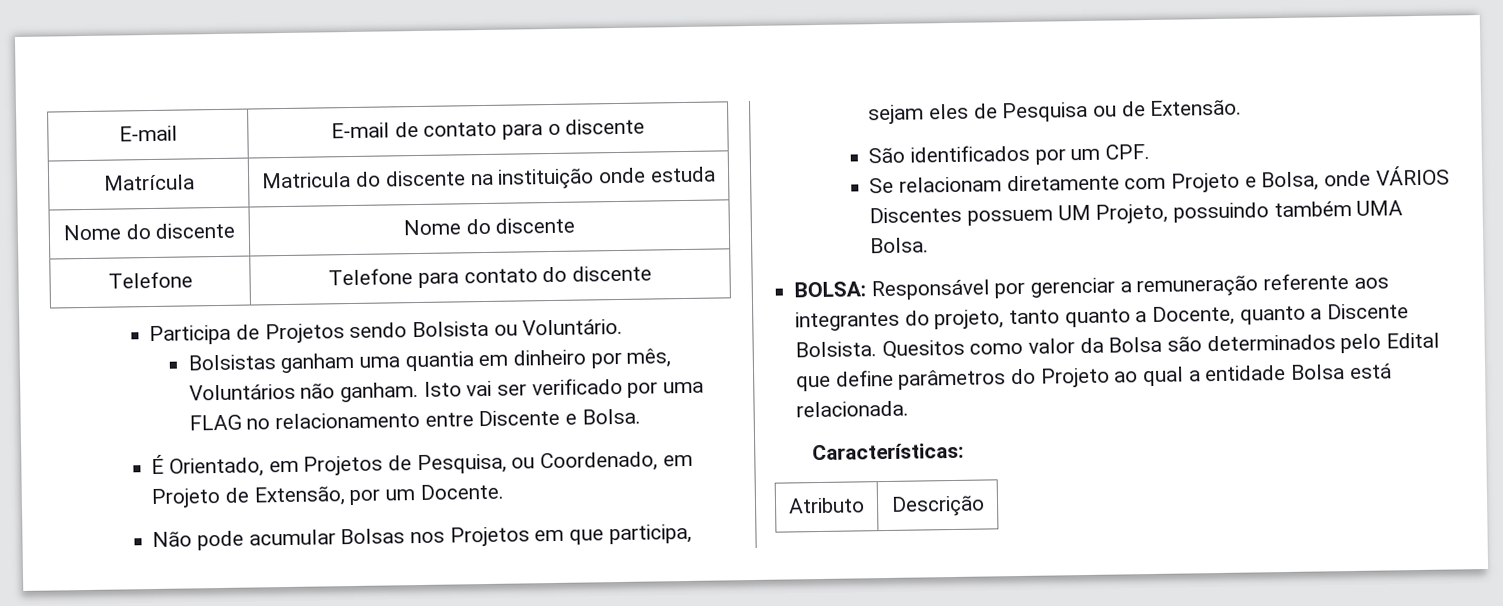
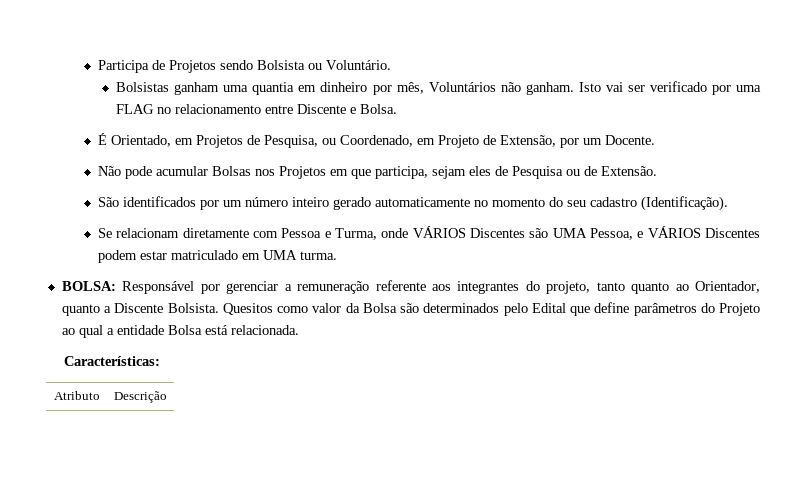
[118,125,178,142] [330,118,646,140] [103,174,195,191] [261,166,716,190] [62,222,236,241] [402,217,576,236] [107,271,193,289] [328,265,652,289] E-mail | E-mail de contato para o discente // Matrícula | Matricula do discente na instituição onde estuda // Nome do discente | Nome do discente // Telefone | Telefone para contato do discente // -> (98, 66) none
[1105,143,1151,160] [869,165,1450,194] [869,200,1404,226] [870,237,930,254] CPF. // Se relacionam diretamente com Projeto e Bolsa, onde VÁRIOS Discentes possuem UM Projeto, possuindo também UMA Bolsa. -> [245,196,729,211] [98,226,760,240] [98,250,338,263] número inteiro gerado automaticamente no momento do seu cadastro (Identificação). // Se relacionam diretamente com Pessoa e Turma, onde VÁRIOS Discentes são UMA Pessoa, e VÁRIOS Discentes podem estar matriculado em UMA turma.
[1135,305,1236,326] a Docente, -> [675,281,760,293] ao Orientador,

